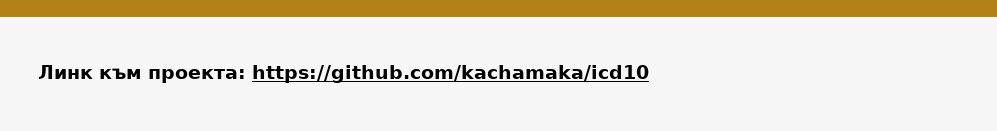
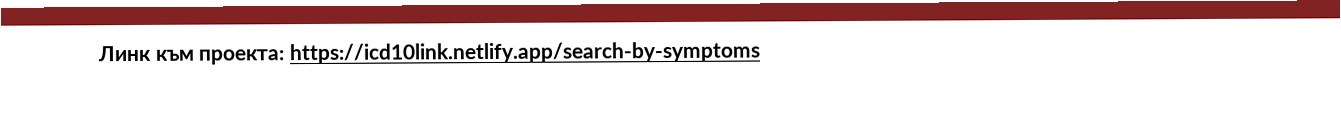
[252,65,649,83] https://github.com/kachamaka/icd10 -> [289,41,761,65] https://icd10link.netlify.app/search-by-symptoms

